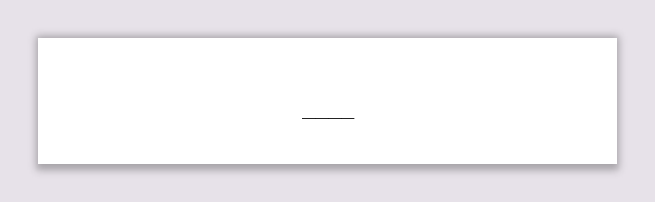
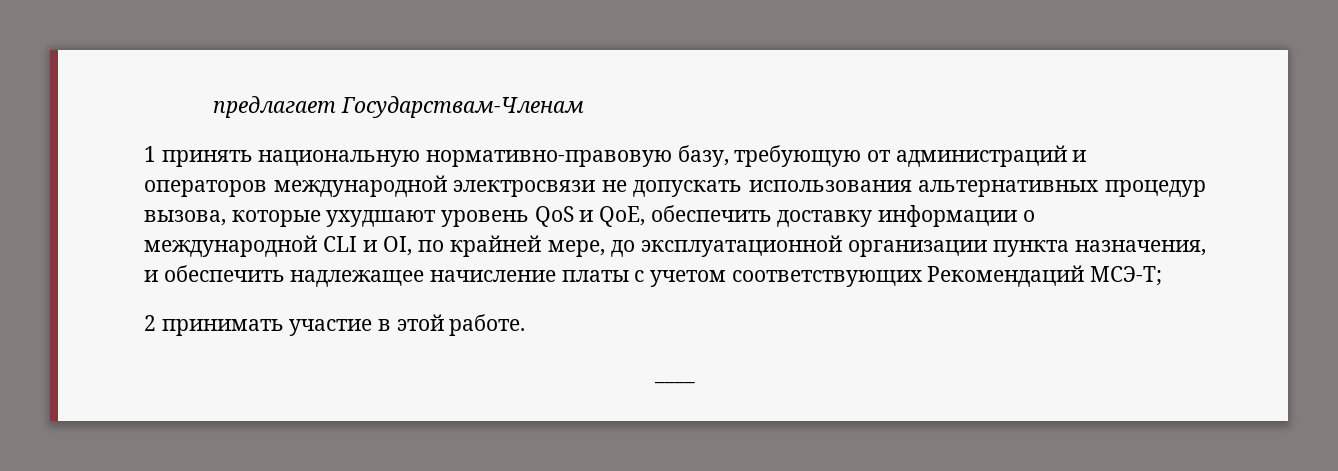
(301, 117) none -> [213,96,585,118] [144,145,1087,167] [144,175,1206,197] [144,205,1035,227] [144,235,1207,257] [144,265,1163,287] [144,314,526,336] предлагает Государствам-Членам // 1 принять национальную нормативно-правовую базу, требующую от администраций и операторов международной электросвязи не допускать использования альтернативных процедур вызова, которые ухудшают уровень QoS и QoE, обеспечить доставку информации о международной CLI и OI, по крайней мере, до эксплуатационной организации пункта назначения, и обеспечить надлежащее начисление платы с учетом соответствующих Рекомендаций МСЭ-Т; // 2 принимать участие в этой работе. //

